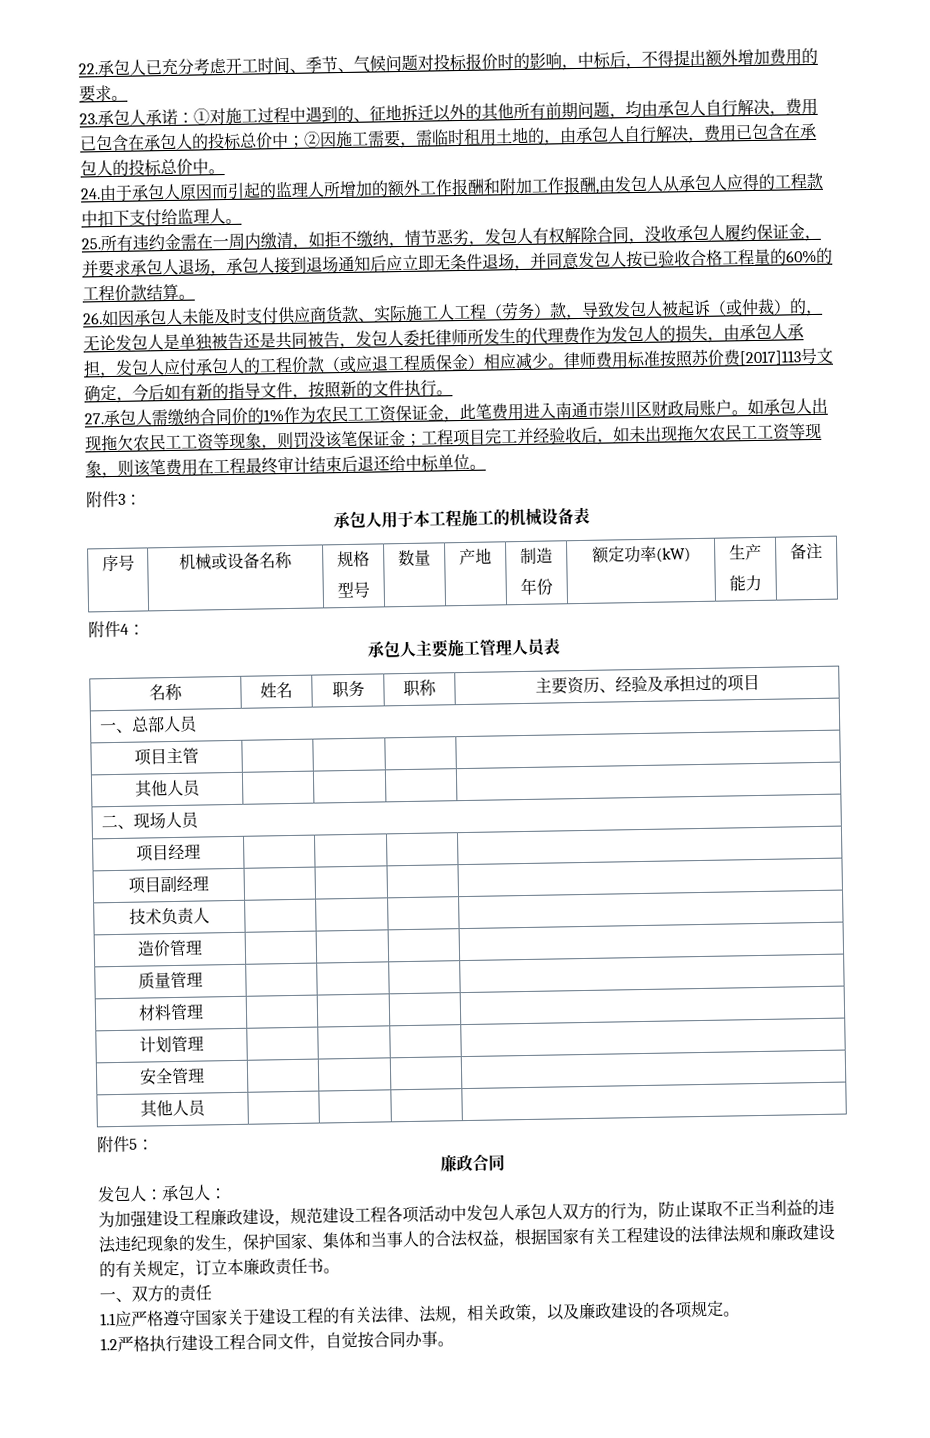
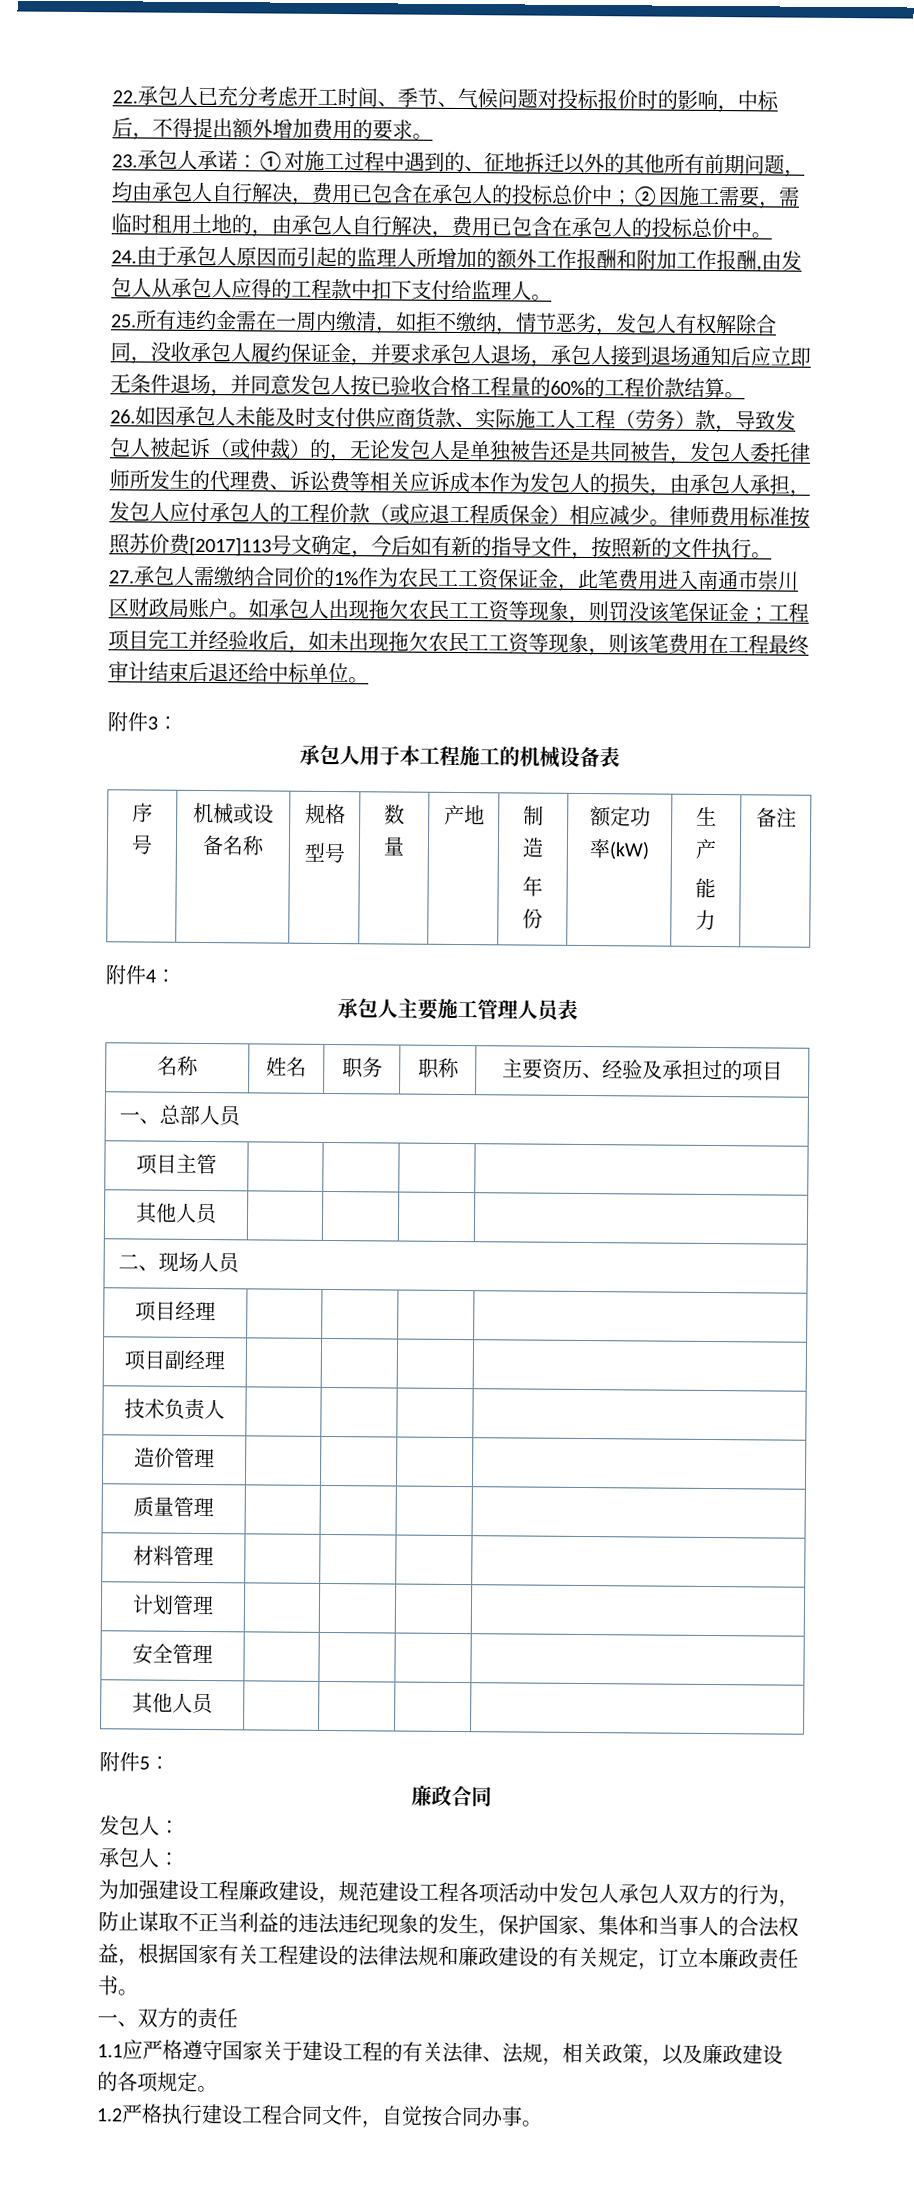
(581, 335) none -> [269,470,490,494] 、诉讼费等相关应诉成本
(163, 1194) none -> (180, 1826) //

